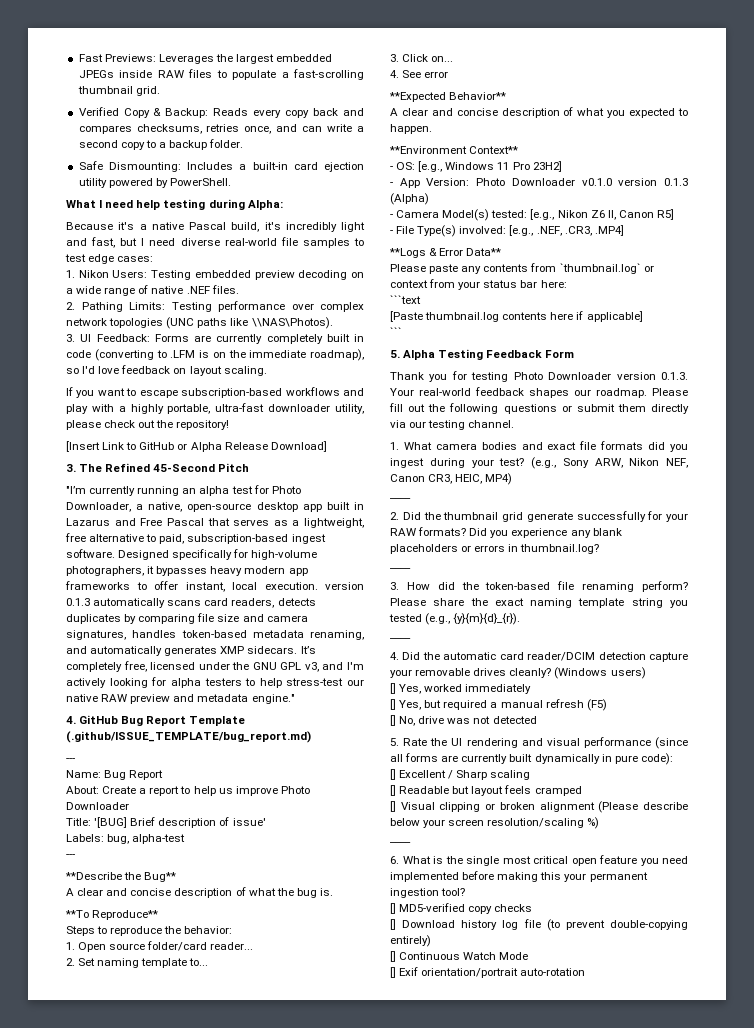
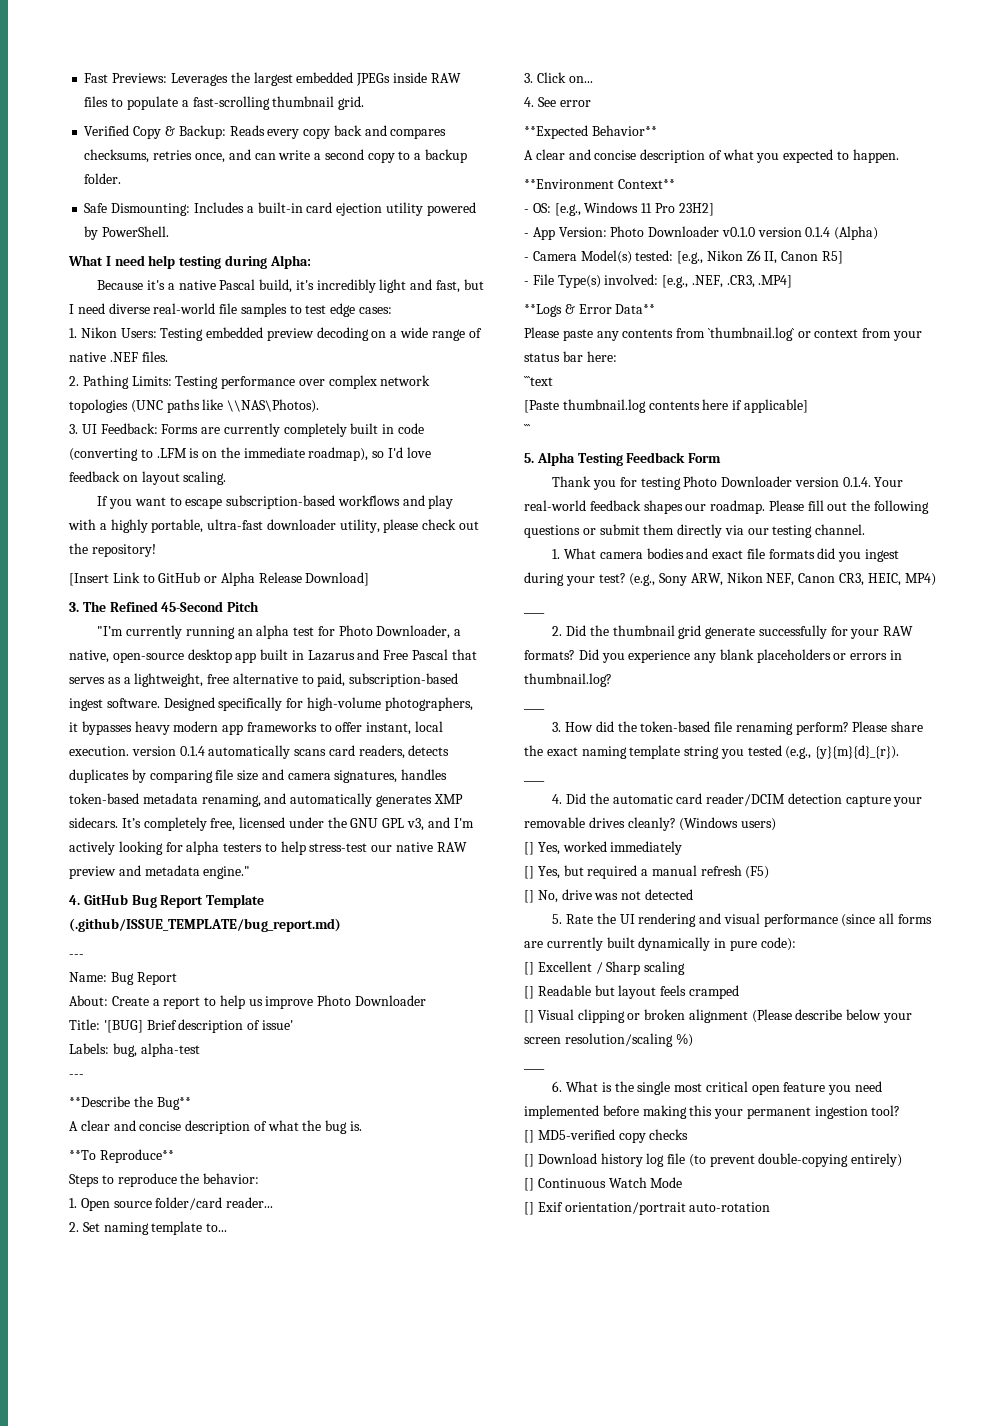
[66,598,90,606] 0.1.3 -> [179,746,205,756] 0.1.4
[664,178,688,186] 0.1.3 -> [805,227,831,237] 0.1.4
[661,372,688,380] 0.1.3. -> [842,477,871,487] 0.1.4.

